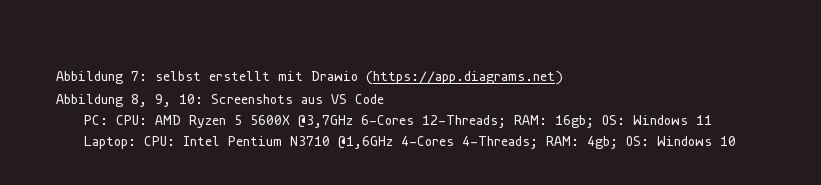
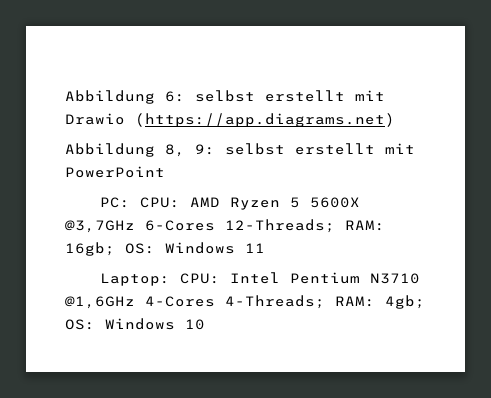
[56,71,147,84] Abbildung 7: -> [65,90,185,104] Abbildung 6:
[155,94,384,107] 9, 10: Screenshots aus VS Code -> [195,143,415,155] [65,166,165,178] 9: selbst erstellt mit PowerPoint

